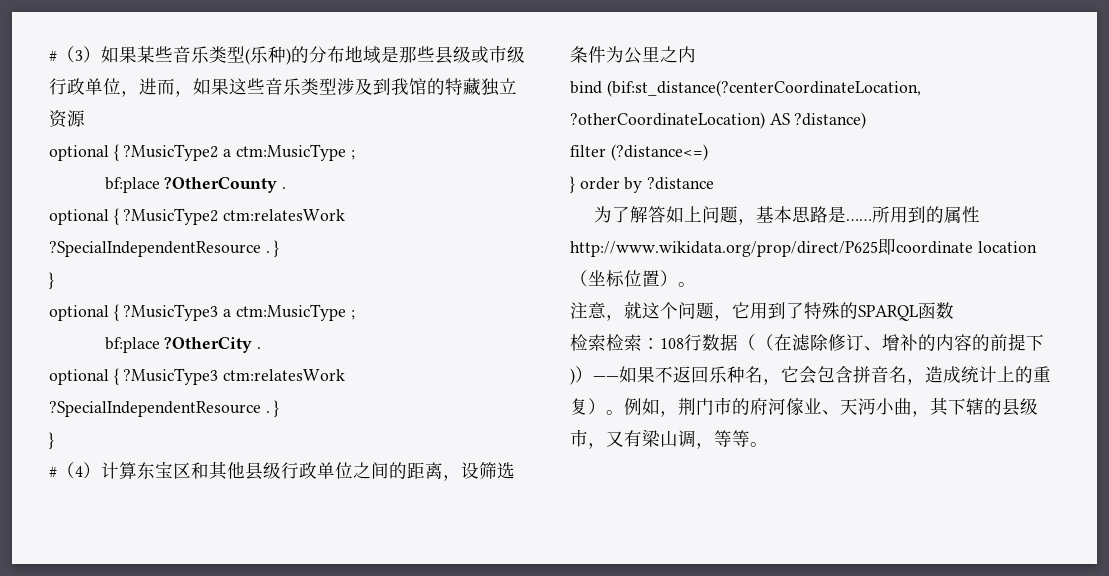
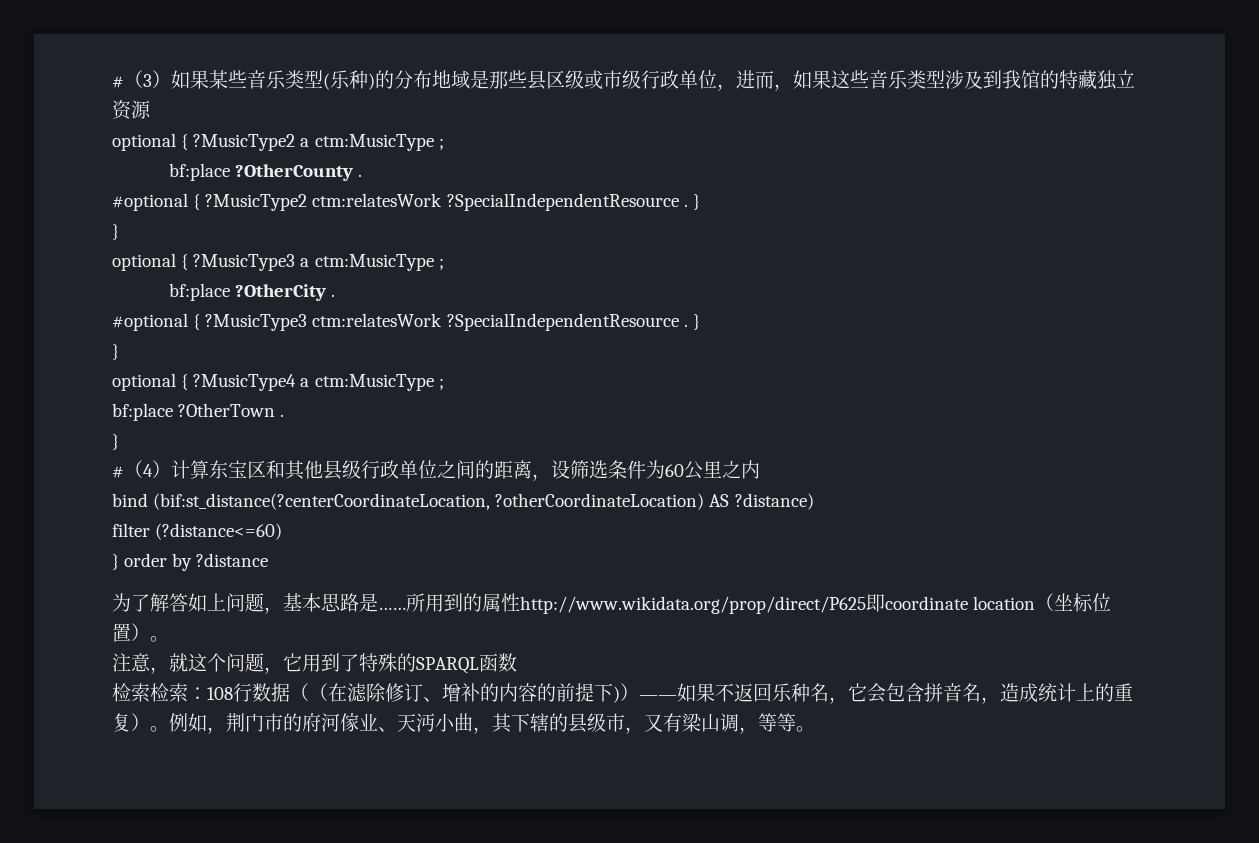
(453, 55) none -> [546,70,565,89] 区
[49,209,109,225] optional -> [112,193,188,211] #optional
[49,369,109,385] optional -> [112,313,188,331] #optional
(54, 440) none -> [112,373,444,391] [112,403,285,421] [112,434,119,450] // optional { ?MusicType4 a ctm:MusicType ; // bf:place ?OtherTown . // }
(624, 54) none -> [665,464,684,477] 60
[610,144,708,161] (?distance<=) -> [155,523,283,540] (?distance<=60)

